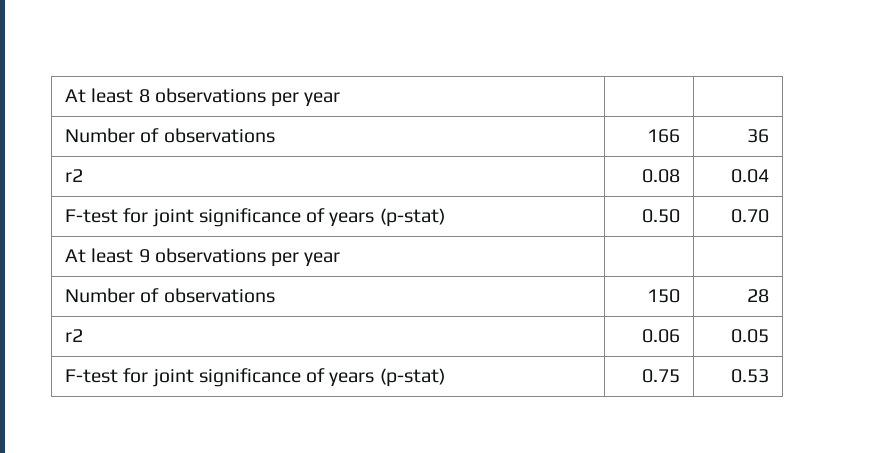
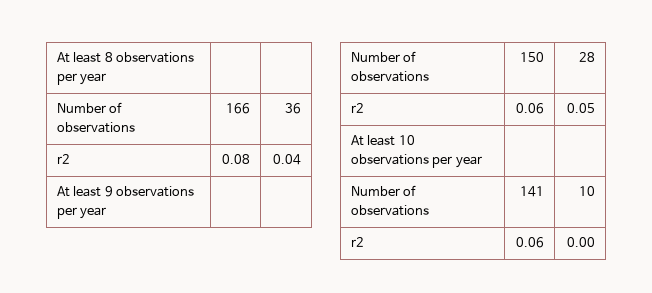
[64,208,445,227] [642,209,681,223] [731,209,770,223] // F-test for joint significance of years (p-stat) | 0.50 | 0.70 -> (302, 159) none
[64,368,445,387] [642,369,681,383] [731,369,770,383] F-test for joint significance of years (p-stat) | 0.75 | 0.53 -> [350,135,415,146] [350,154,482,168] [350,185,417,196] [350,205,429,216] [520,186,545,197] [579,186,596,196] [350,237,364,247] [516,237,545,248] [567,237,596,247] At least 10 observations per year | | // Number of observations | 141 | 10 // r2 | 0.06 | 0.00

